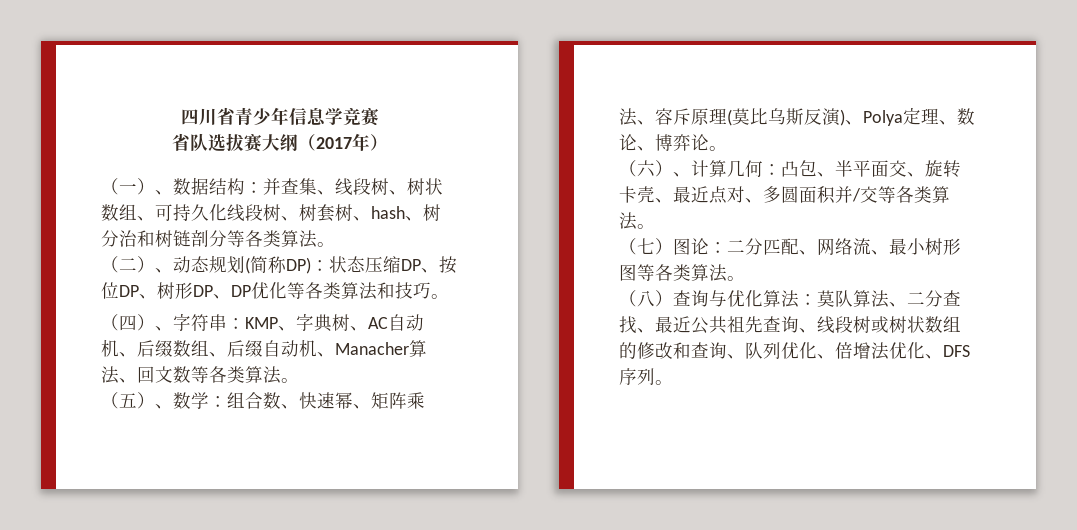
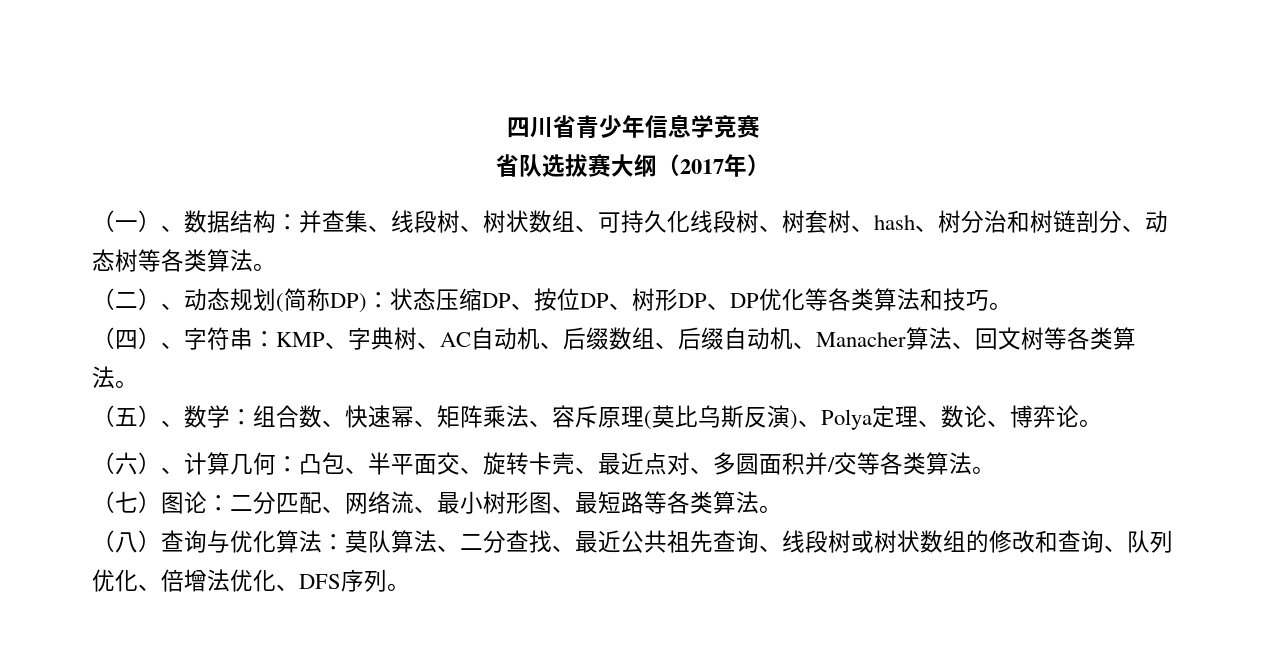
(227, 238) none -> [1122,210,1168,233] [92,249,138,272] 、动态树
[173,366,191,383] 数 -> [1021,327,1044,350] 树
(637, 272) none -> [552,491,644,514] 、最短路

